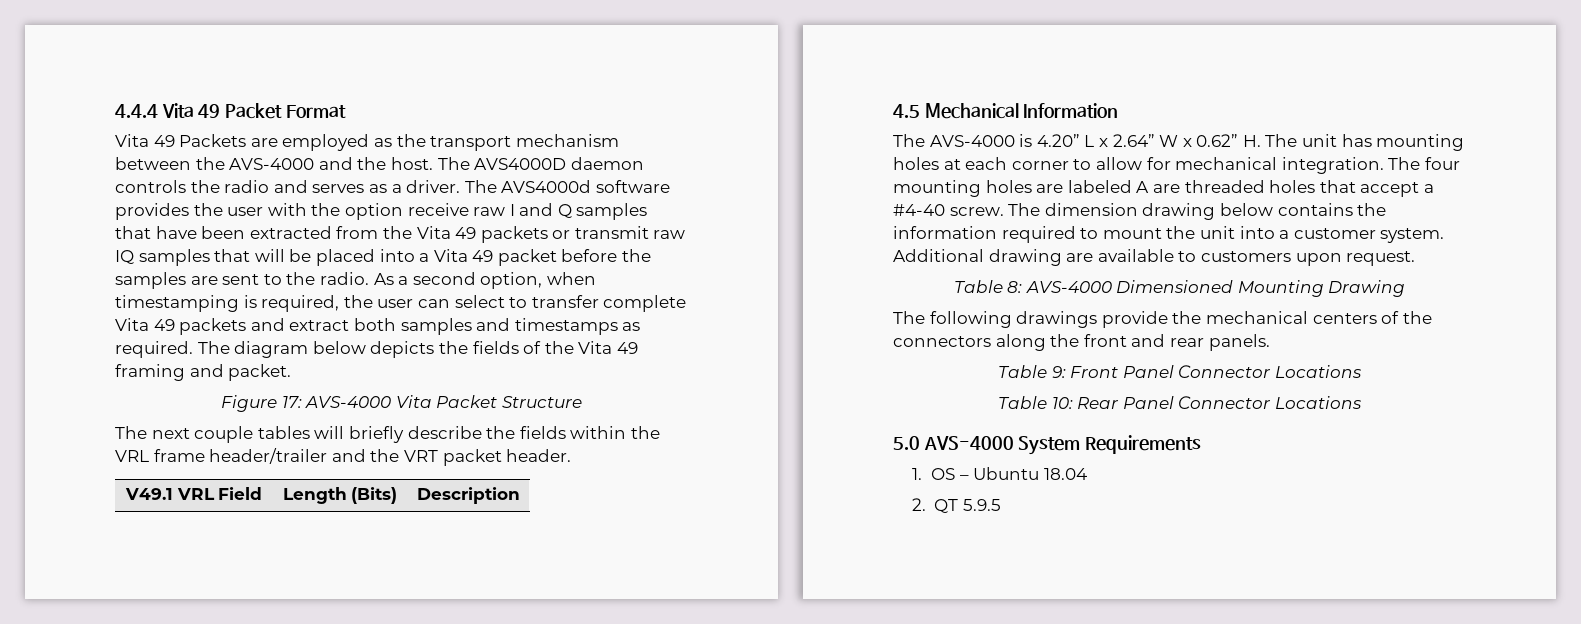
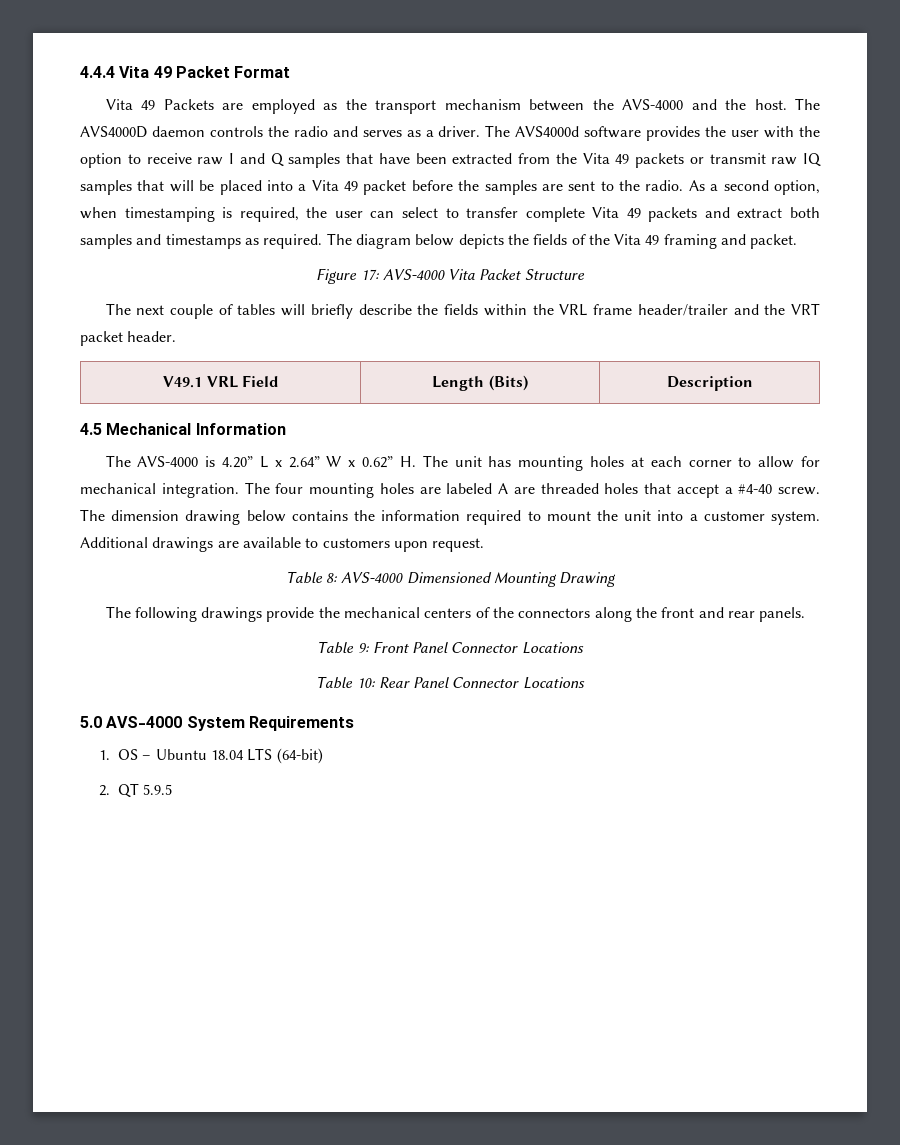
(403, 211) none -> [127,154,141,164] to
(254, 434) none -> [218,304,233,315] of
[988,249,1062,266] drawing -> [152,537,214,552] drawings
(1087, 474) none -> [247,748,323,764] LTS (64-bit)

